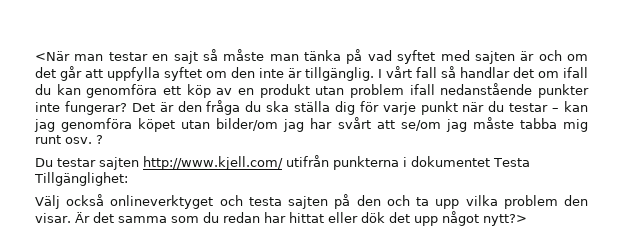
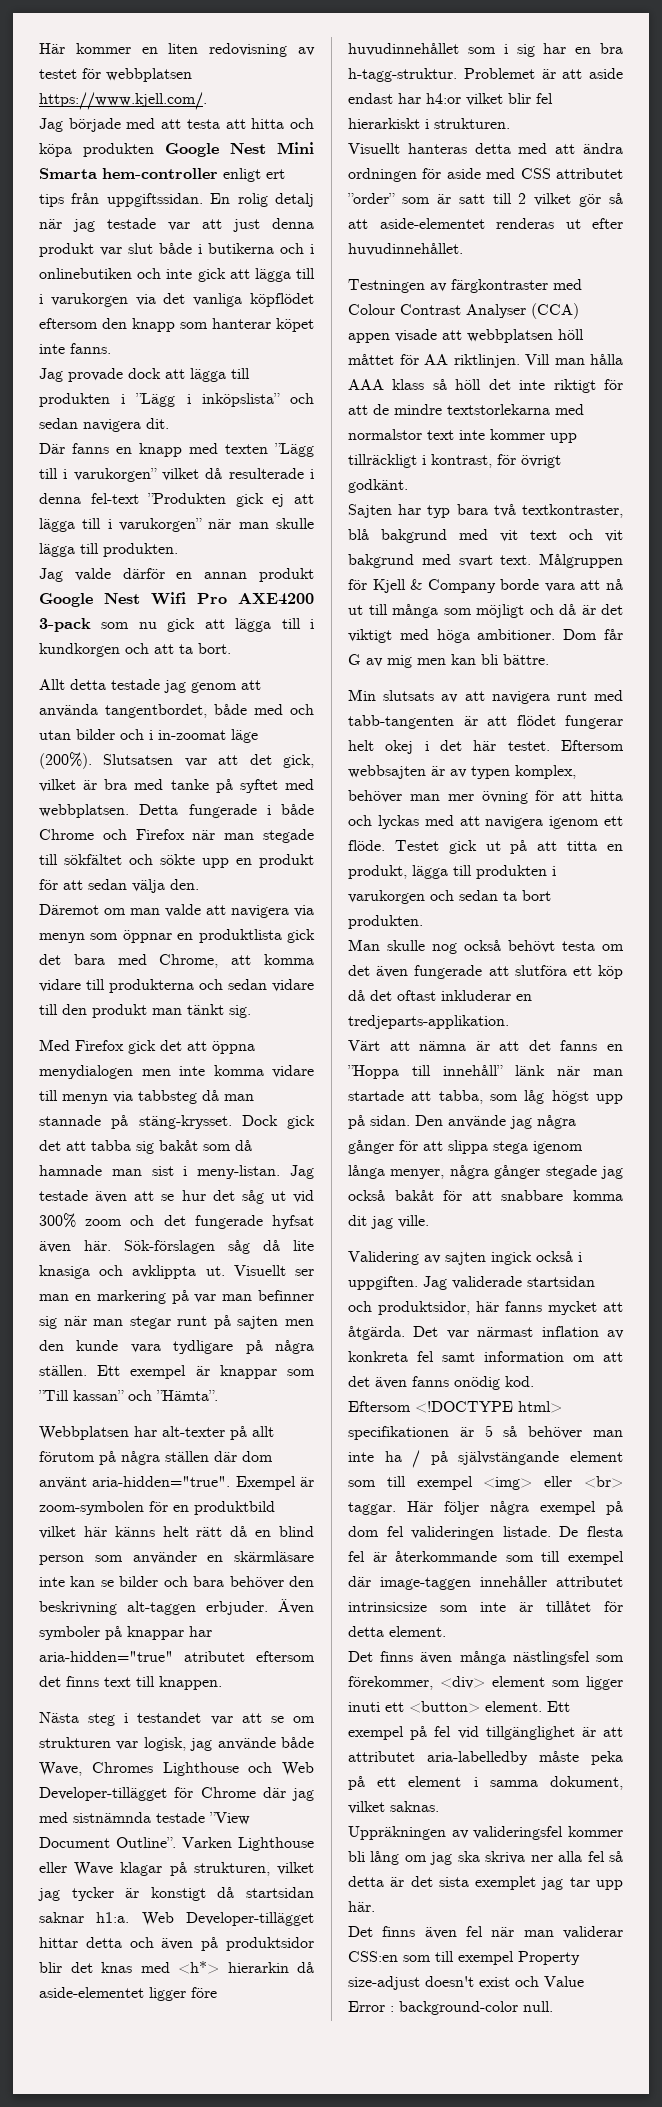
[35,49,588,64] [35,66,588,81] [35,83,589,98] [35,100,588,115] [34,117,589,132] [35,135,103,144] [35,155,530,170] [34,172,128,186] [35,194,588,209] [35,211,527,226] <När man testar en sajt så måste man tänka på vad syftet med sajten är och om det går att uppfylla syftet om den inte är tillgänglig. I vårt fall så handlar det om ifall du kan genomföra ett köp av en produkt utan problem ifall nedanstående punkter inte fungerar? Det är den fråga du ska ställa dig för varje punkt när du testar – kan jag genomföra köpet utan bilder/om jag har svårt att se/om jag måste tabba mig runt osv. ? // Du testar sajten http://www.kjell.com/ utifrån punkterna i dokumentet Testa Tillgänglighet: // Välj också onlineverktyget och testa sajten på den och ta upp vilka problem den visar. Är det samma som du redan har hittat eller dök det upp något nytt?> -> [39,43,315,57] [39,68,192,82] [39,92,207,110] [39,118,314,132] [39,142,314,157] [39,168,285,182] [39,193,314,207] [39,218,314,232] [39,243,314,257] [39,268,315,282] [39,293,314,307] [39,318,314,332] [39,343,111,354] [39,368,250,382] [39,393,314,407] [39,418,169,432] [39,443,314,457] [39,468,314,482] [39,493,314,507] [39,518,314,532] [39,543,178,557] [39,568,314,582] [39,592,314,607] [39,618,314,632] [39,643,231,657] [39,679,261,693] [39,704,314,718] [39,729,258,743] [39,752,314,769] [39,779,314,793] [39,804,314,818] [39,829,314,843] [39,854,314,868] [39,879,199,893] [39,904,314,918] [39,929,315,943] [39,954,314,968] [39,979,314,993] [39,1004,251,1018] [39,1039,255,1054] [39,1065,314,1079] [39,1090,254,1104] [39,1115,315,1129] [39,1140,252,1154] [39,1165,314,1179] [39,1190,314,1204] [39,1213,314,1229] [39,1240,314,1254] [39,1265,314,1279] [39,1290,314,1304] [39,1315,315,1329] [39,1340,314,1354] [39,1365,315,1379] [39,1390,218,1401] [39,1426,274,1440] [39,1451,273,1465] [39,1476,314,1490] [39,1501,275,1515] [39,1526,314,1539] [39,1551,314,1565] [39,1576,314,1589] [39,1599,314,1615] [39,1626,212,1640] [39,1651,315,1662] [39,1676,222,1690] [39,1712,315,1726] [39,1737,314,1751] [39,1762,314,1776] [39,1787,314,1801] [39,1812,250,1825] [39,1837,314,1851] [39,1862,314,1876] [38,1887,314,1901] [39,1912,314,1926] [39,1937,314,1951] [39,1961,314,1974] [39,1987,217,2001] [348,43,623,57] [348,68,623,82] [348,93,553,106] [348,118,510,129] [348,143,623,154] [348,168,623,182] [348,193,623,207] [348,218,623,229] [348,243,463,256] [348,279,582,293] [348,303,579,319] [348,329,584,343] [348,354,623,368] [348,379,623,393] [348,404,584,415] [348,429,577,443] [348,454,561,468] [348,479,408,493] [348,504,623,518] [348,529,623,543] [348,553,623,568] [348,579,623,593] [348,604,623,618] [348,629,623,643] [348,654,549,668] [348,689,623,704] [348,715,623,729] [348,740,624,754] [348,765,576,779] [348,790,623,804] [348,815,623,829] [348,840,623,854] [348,865,556,879] [348,890,551,904] [348,915,423,929] [348,939,624,954] [348,965,623,979] [348,990,532,1001] [348,1015,509,1029] [348,1040,623,1051] [348,1065,623,1079] [348,1090,623,1104] [348,1115,576,1129] [348,1140,583,1154] [348,1165,623,1179] [348,1190,623,1201] [348,1215,429,1229] [348,1251,582,1265] [348,1276,595,1290] [348,1301,623,1315] [348,1326,624,1340] [348,1351,623,1362] [348,1376,534,1390] [348,1401,562,1413] [348,1425,623,1440] [348,1450,623,1468] [348,1476,623,1490] [348,1501,623,1515] [348,1526,623,1540] [348,1551,624,1565] [348,1576,623,1590] [348,1601,623,1612] [348,1626,446,1637] [348,1651,624,1665] [348,1676,623,1690] [348,1701,570,1713] [348,1726,623,1740] [348,1751,623,1765] [348,1776,623,1790] [348,1801,439,1814] [348,1826,623,1840] [348,1851,623,1865] [348,1876,623,1890] [348,1901,375,1912] [348,1926,623,1939] [348,1951,580,1965] [348,1976,584,1990] [348,2001,553,2015] Här kommer en liten redovisning av testet för webbplatsen https://www.kjell.com/. // Jag började med att testa att hitta och köpa produkten Google Nest Mini Smarta hem-controller enligt ert tips från uppgiftssidan. En rolig detalj när jag testade var att just denna produkt var slut både i butikerna och i onlinebutiken och inte gick att lägga till i varukorgen via det vanliga köpflödet eftersom den knapp som hanterar köpet inte fanns. // Jag provade dock att lägga till produkten i ”Lägg i inköpslista” och sedan navigera dit. // Där fanns en knapp med texten ”Lägg till i varukorgen” vilket då resulterade i denna fel-text ”Produkten gick ej att lägga till i varukorgen” när man skulle lägga till produkten. // Jag valde därför en annan produkt Google Nest Wifi Pro AXE4200 3-pack som nu gick att lägga till i kundkorgen och att ta bort. // Allt detta testade jag genom att använda tangentbordet, både med och utan bilder och i in-zoomat läge (200%). Slutsatsen var att det gick, vilket är bra med tanke på syftet med webbplatsen. Detta fungerade i både Chrome och Firefox när man stegade till sökfältet och sökte upp en produkt för att sedan välja den. // Däremot om man valde att navigera via menyn som öppnar en produktlista gick det bara med Chrome, att komma vidare till produkterna och sedan vidare till den produkt man tänkt sig. // Med Firefox gick det att öppna menydialogen men inte komma vidare till menyn via tabbsteg då man stannade på stäng-krysset. Dock gick det att tabba sig bakåt som då hamnade man sist i meny-listan. Jag testade även att se hur det såg ut vid 300% zoom och det fungerade hyfsat även här. Sök-förslagen såg då lite knasiga och avklippta ut. Visuellt ser man en markering på var man befinner sig när man stegar runt på sajten men den kunde vara tydligare på några ställen. Ett exempel är knappar som ”Till kassan” och ”Hämta”. // Webbplatsen har alt-texter på allt förutom på några ställen där dom använt aria-hidden="true". Exempel är zoom-symbolen för en produktbild vilket här känns helt rätt då en blind person som använder en skärmläsare inte kan se bilder och bara behöver den beskrivning alt-taggen erbjuder. Även symboler på knappar har aria-hidden="true" atributet eftersom det finns text till knappen. // Nästa steg i testandet var att se om strukturen var logisk, jag använde både Wave, Chromes Lighthouse och Web Developer-tillägget för Chrome där jag med sistnämnda testade ”View Document Outline”. Varken Lighthouse eller Wave klagar på strukturen, vilket jag tycker är konstigt då startsidan saknar h1:a. Web Developer-tillägget hittar detta och även på produktsidor blir det knas med <h*> hierarkin då aside-elementet ligger före huvudinnehållet som i sig har en bra h-tagg-struktur. Problemet är att aside endast har h4:or vilket blir fel hierarkiskt i strukturen. // Visuellt hanteras detta med att ändra ordningen för aside med CSS attributet ”order” som är satt till 2 vilket gör så att aside-elementet renderas ut efter huvudinnehållet. // Testningen av färgkontraster med Colour Contrast Analyser (CCA) appen visade att webbplatsen höll måttet för AA riktlinjen. Vill man hålla AAA klass så höll det inte riktigt för att de mindre textstorlekarna med normalstor text inte kommer upp tillräckligt i kontrast, för övrigt godkänt. // Sajten har typ bara två textkontraster, blå bakgrund med vit text och vit bakgrund med svart text. Målgruppen för Kjell & Company borde vara att nå ut till många som möjligt och då är det viktigt med höga ambitioner. Dom får G av mig men kan bli bättre. // Min slutsats av att navigera runt med tabb-tangenten är att flödet fungerar helt okej i det här testet. Eftersom webbsajten är av typen komplex, behöver man mer övning för att hitta och lyckas med att navigera igenom ett flöde. Testet gick ut på att titta en produkt, lägga till produkten i varukorgen och sedan ta bort produkten. // Man skulle nog också behövt testa om det även fungerade att slutföra ett köp då det oftast inkluderar en tredjeparts-applikation. // Värt att nämna är att det fanns en ”Hoppa till innehåll” länk när man startade att tabba, som låg högst upp på sidan. Den använde jag några gånger för att slippa stega igenom långa menyer, några gånger stegade jag också bakåt för att snabbare komma dit jag ville. // Validering av sajten ingick också i uppgiften. Jag validerade startsidan och produktsidor, här fanns mycket att åtgärda. Det var närmast inflation av konkreta fel samt information om att det även fanns onödig kod. // Eftersom <!DOCTYPE html> specifikationen är 5 så behöver man inte ha / på självstängande element som till exempel <img> eller <br> taggar. Här följer några exempel på dom fel valideringen listade. De flesta fel är återkommande som till exempel där image-taggen innehåller attributet intrinsicsize som inte är tillåtet för detta element. // Det finns även många nästlingsfel som förekommer, <div> element som ligger inuti ett <button> element. Ett exempel på fel vid tillgänglighet är att attributet aria-labelledby måste peka på ett element i samma dokument, vilket saknas. // Uppräkningen av valideringsfel kommer bli lång om jag ska skriva ner alla fel så detta är det sista exemplet jag tar upp här. // Det finns även fel när man validerar CSS:en som till exempel Property size-adjust doesn't exist och Value Error : background-color null.

